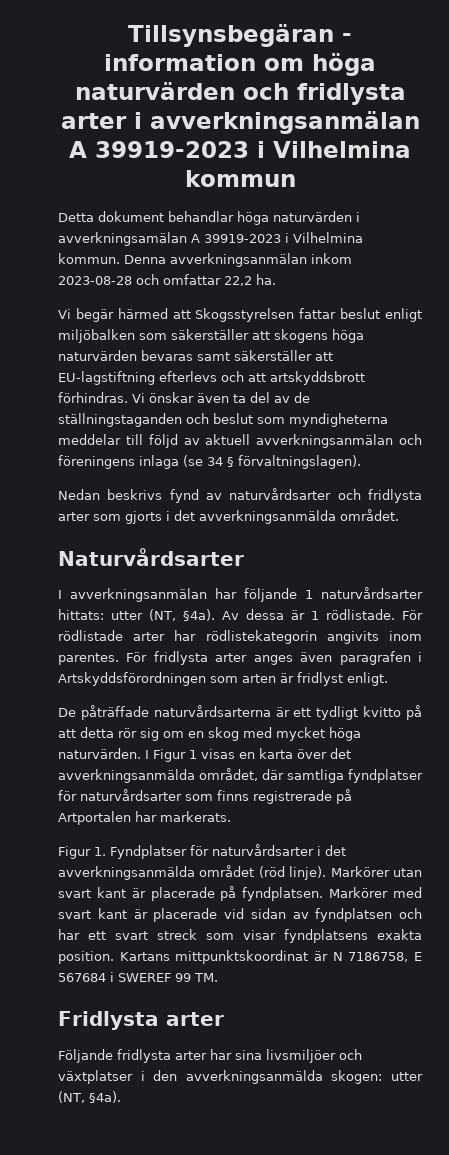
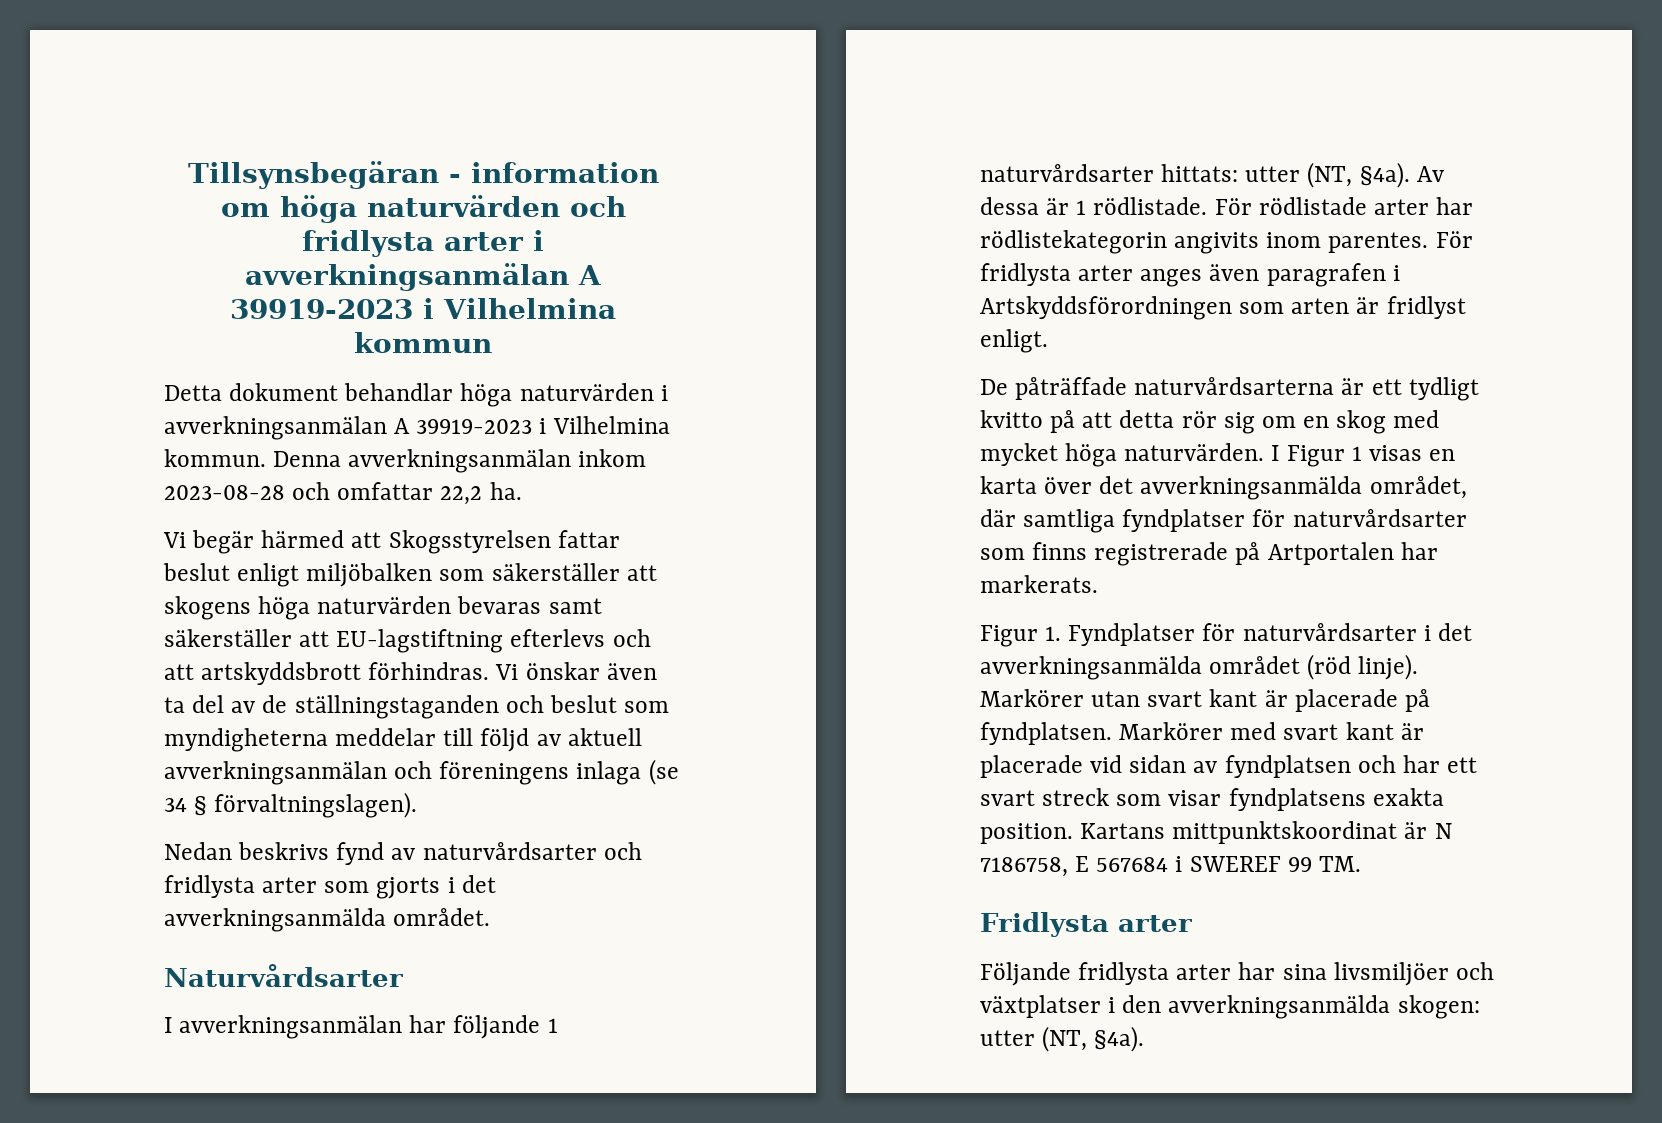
[58,232,187,246] avverkningsamälan -> [164,416,387,440] avverkningsanmälan

